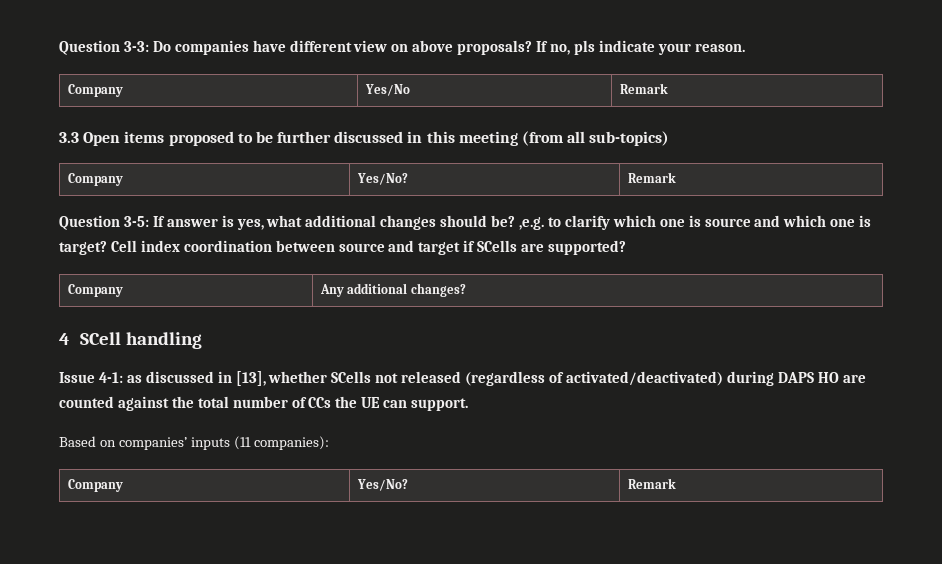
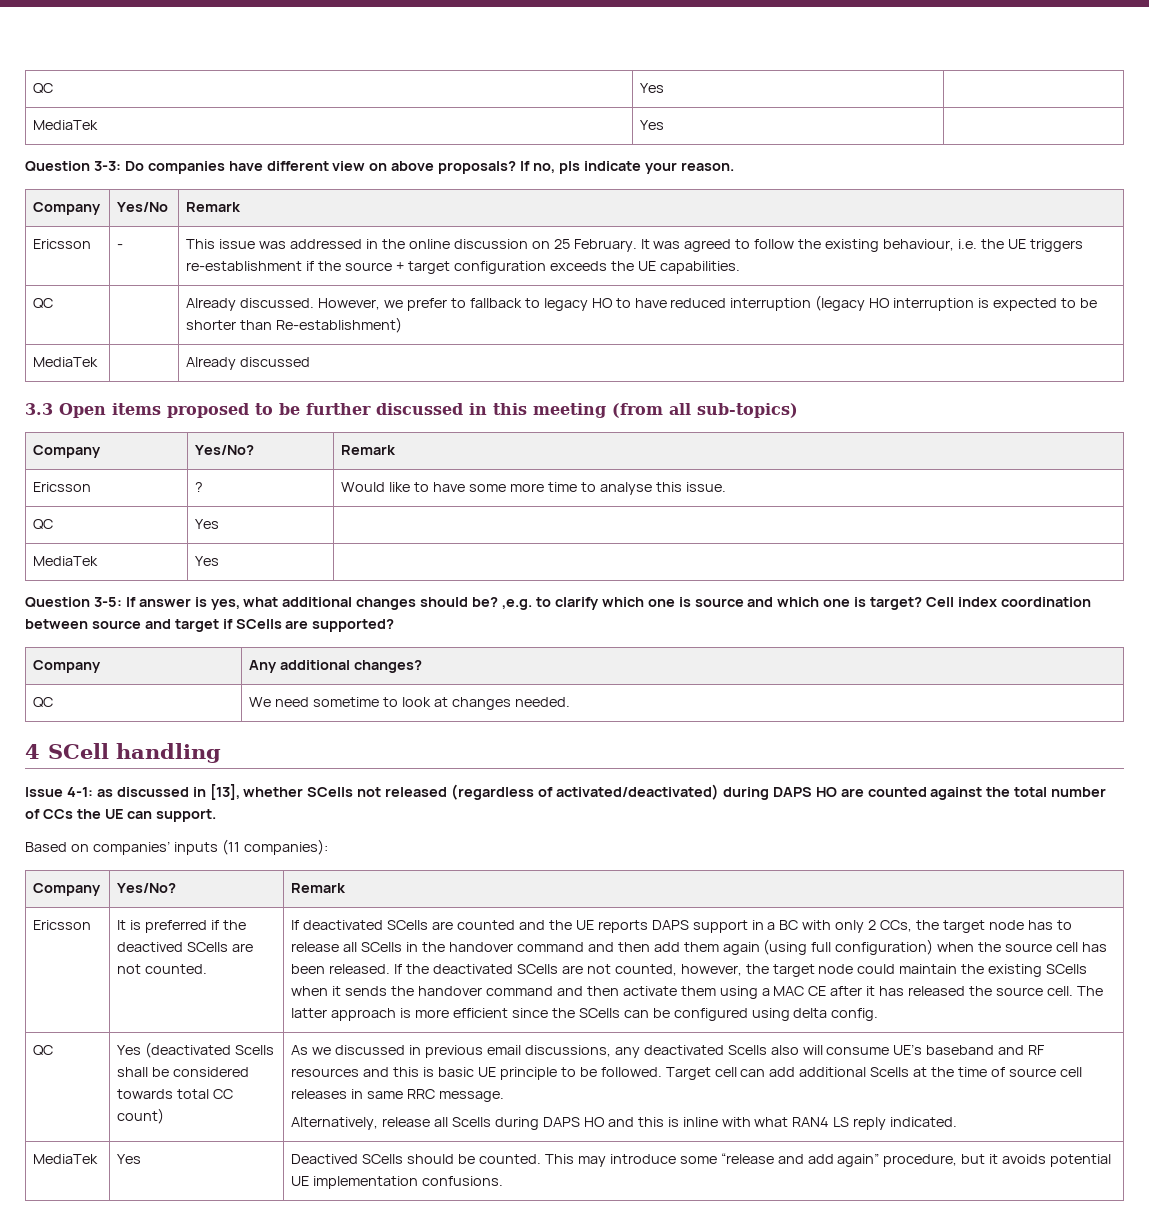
(59, 47) none -> [33,83,54,93] [640,83,665,93] [33,120,99,130] [640,120,665,130] QC | Yes | // MediaTek | Yes | //
(668, 88) none -> [33,239,92,249] [117,244,124,249] [186,239,1083,252] [186,261,740,274] [33,298,54,308] [186,295,1097,311] [186,317,403,333] [33,357,99,367] [186,357,311,370] // Ericsson | - | This issue was addressed in the online discussion on 25 February. It was agreed to follow the existing behaviour, i.e. the UE triggers re-establishment if the source + target configuration exceeds the UE capabilities. // QC | | Already discussed. However, we prefer to fallback to legacy HO to have reduced interruption (legacy HO interruption is expected to be shorter than Re-establishment) // MediaTek | | Already discussed
(676, 177) none -> [33,482,92,492] [195,482,204,492] [341,482,726,495] [33,519,54,529] [195,519,220,529] [33,556,99,566] [195,556,220,566] // Ericsson | ? | Would like to have some more time to analyse this issue. // QC | Yes | // MediaTek | Yes |
(466, 290) none -> [33,697,54,707] [249,697,570,710] // QC | We need sometime to look at changes needed.
(676, 483) none -> [33,920,92,930] [117,920,247,933] [117,942,254,952] [117,964,208,974] [291,920,1072,933] [291,939,1107,955] [291,964,1088,977] [291,986,1103,999] [291,1008,879,1021] [33,1045,54,1055] [117,1042,275,1058] [117,1067,250,1077] [117,1089,234,1099] [117,1108,165,1124] [291,1044,1046,1058] [291,1067,1082,1080] [291,1089,505,1102] [291,1117,958,1130] [33,1154,99,1164] [117,1154,142,1164] [291,1153,1112,1167] [291,1176,504,1189] // Ericsson | It is preferred if the deactived SCells are not counted. | If deactivated SCells are counted and the UE reports DAPS support in a BC with only 2 CCs, the target node has to release all SCells in the handover command and then add them again (using full configuration) when the source cell has been released. If the deactivated SCells are not counted, however, the target node could maintain the existing SCells when it sends the handover command and then activate them using a MAC CE after it has released the source cell. The latter approach is more efficient since the SCells can be configured using delta config. // QC | Yes (deactivated Scells shall be considered towards total CC count) | As we discussed in previous email discussions, any deactivated Scells also will consume UE’s baseband and RF resources and this is basic UE principle to be followed. Target cell can add additional Scells at the time of source cell releases in same RRC message. // Alternatively, release all Scells during DAPS HO and this is inline with what RAN4 LS reply indicated. // MediaTek | Yes | Deactived SCells should be counted. This may introduce some “release and add again” procedure, but it avoids potential UE implementation confusions.

